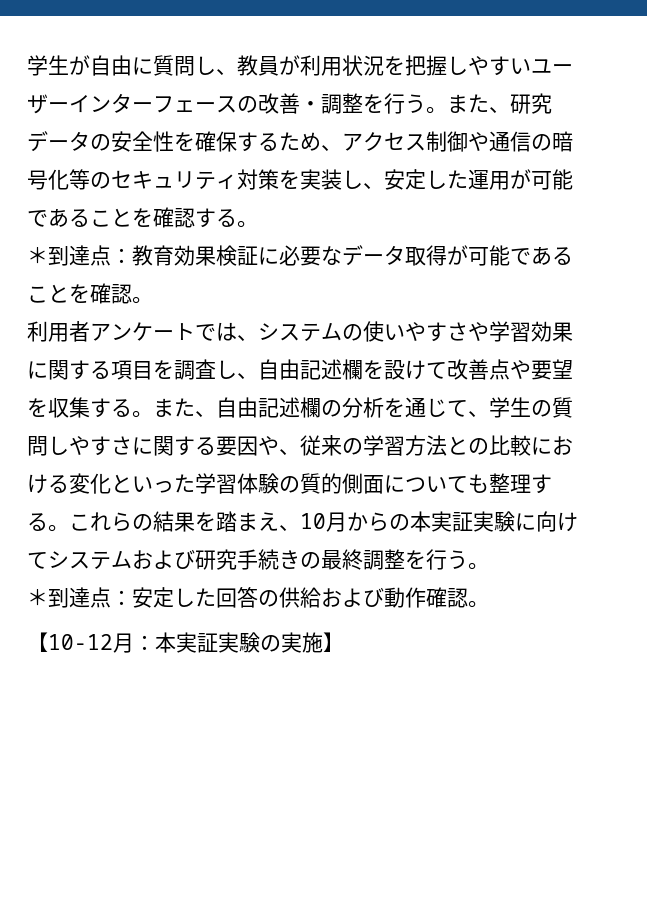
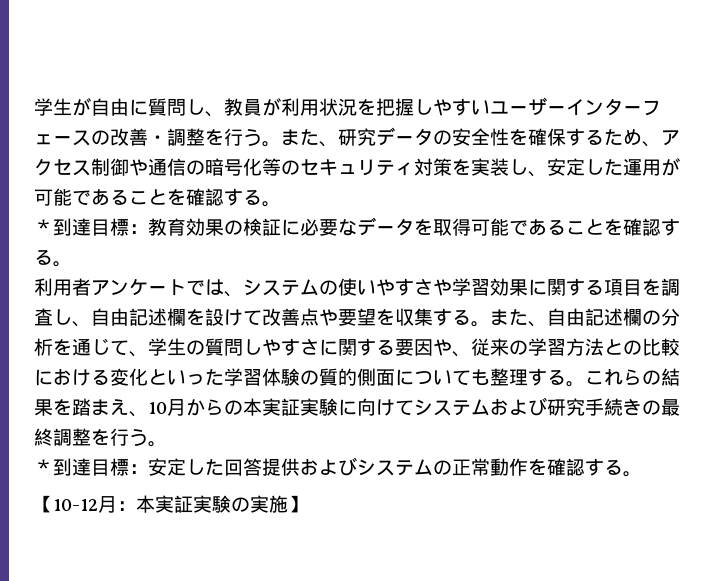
[90,245,111,266] 点 -> [91,218,129,236] 目標
(216, 256) none -> [224,220,243,235] の
[405,245,573,266] [27,283,132,304] 取得が可能であることを確認 -> [414,218,680,236] [34,249,53,265] を取得可能であることを確認する
[90,587,111,608] 点 -> [91,458,129,476] 目標
[258,587,468,608] の供給および動作確認 -> [262,457,623,476] 提供およびシステムの正常動作を確認する

